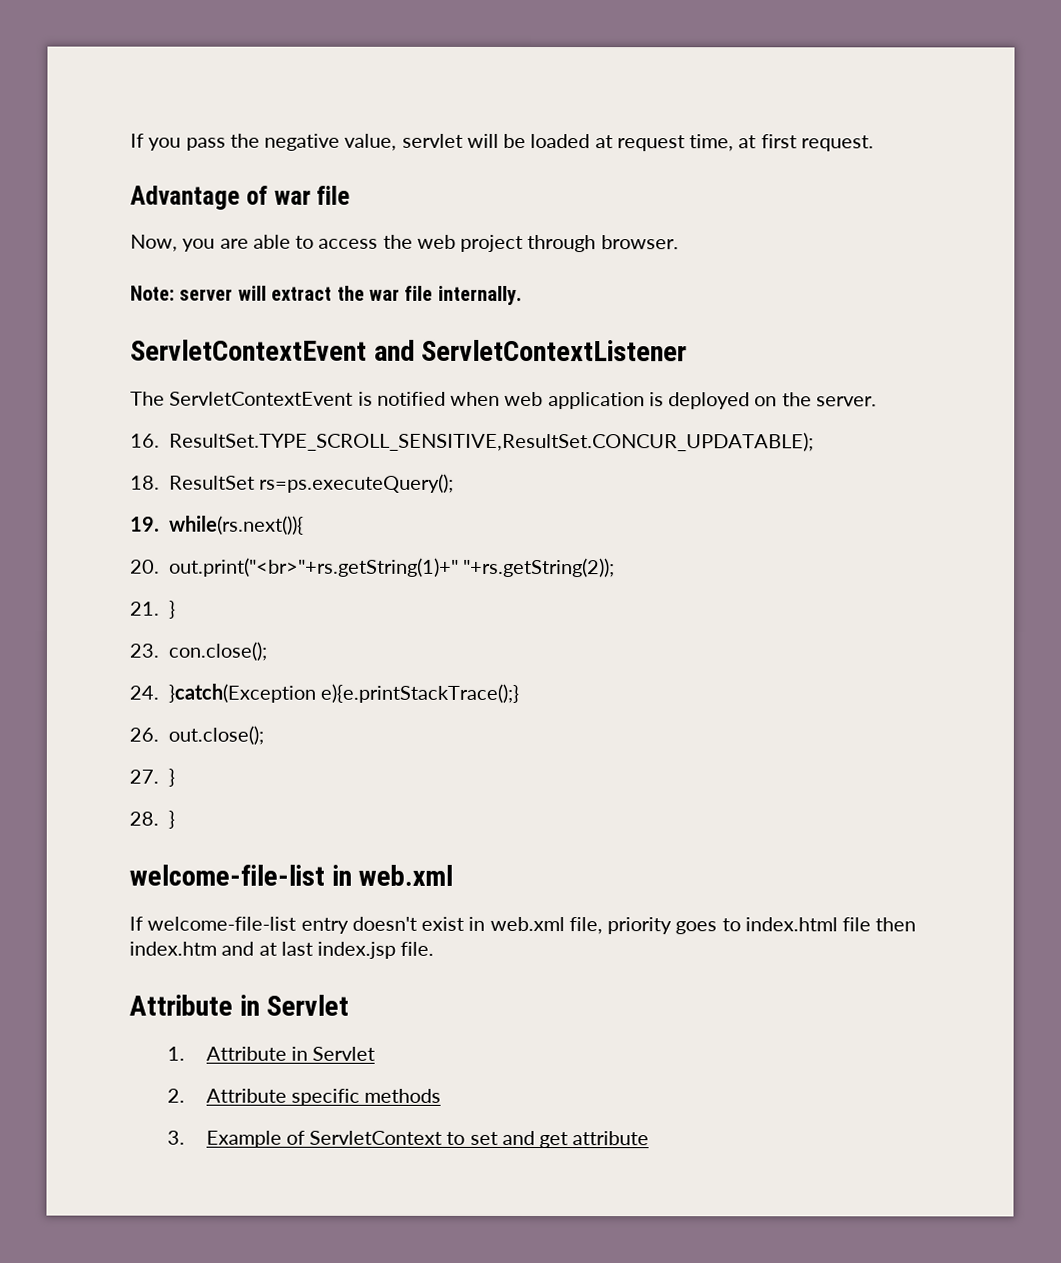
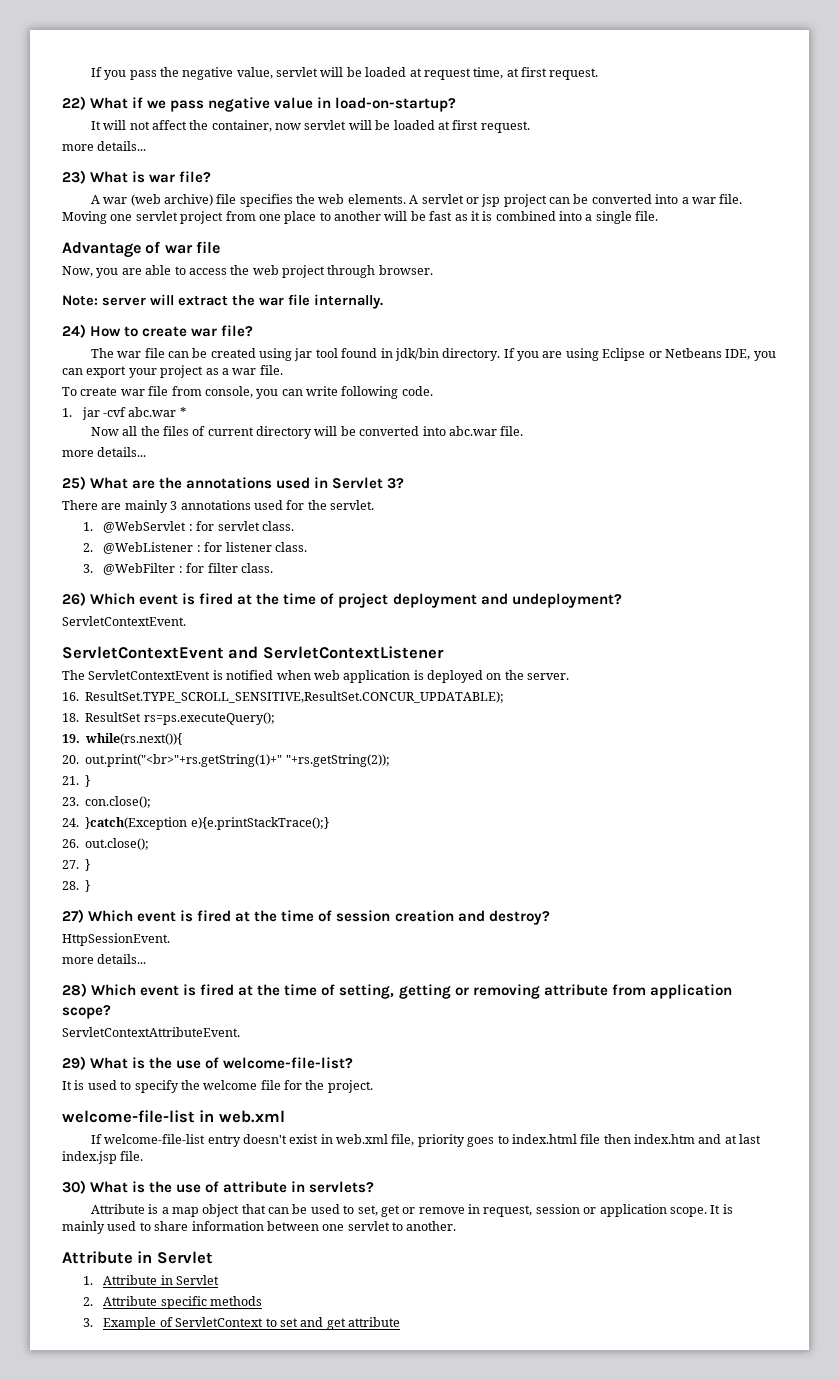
(874, 143) none -> [62,96,457,112] [90,120,530,133] [62,141,147,151] [62,170,212,184] [90,194,743,207] [62,211,659,224] // 22) What if we pass negative value in load-on-startup? // It will not affect the container, now servlet will be loaded at first request. // more details... // 23) What is war file? // A war (web archive) file specifies the web elements. A servlet or jsp project can be converted into a war file. Moving one servlet project from one place to another will be fast as it is combined into a single file.
(522, 295) none -> [62,324,254,338] [90,348,776,361] [62,365,283,378] [62,386,433,399] [62,407,186,420] [90,426,524,439] [62,447,147,457] [62,476,405,490] [62,500,374,513] [82,521,294,533] [82,542,307,554] [82,563,273,575] [62,592,622,608] [62,616,186,626] // 24) How to create war file? // The war file can be created using jar tool found in jdk/bin directory. If you are using Eclipse or Netbeans IDE, you can export your project as a war file. // To create war file from console, you can write following code. // 1. jar -cvf abc.war * // Now all the files of current directory will be converted into abc.war file. // more details... // 25) What are the annotations used in Servlet 3? // There are mainly 3 annotations used for the servlet. // 1. @WebServlet : for servlet class. // 2. @WebListener : for listener class. // 3. @WebFilter : for filter class. // 26) Which event is fired at the time of project deployment and undeployment? // ServletContextEvent.
(175, 819) none -> [62,909,550,925] [62,933,170,946] [62,954,147,964] [62,983,732,999] [62,1005,111,1019] [62,1027,240,1037] [62,1056,354,1070] [62,1080,373,1093] // 27) Which event is fired at the time of session creation and destroy? // HttpSessionEvent. // more details... // 28) Which event is fired at the time of setting, getting or removing attribute from application scope? // ServletContextAttributeEvent. // 29) What is the use of welcome-file-list? // It is used to specify the welcome file for the project.
(435, 948) none -> [62,1180,375,1194] [90,1204,733,1217] [62,1221,457,1234] // 30) What is the use of attribute in servlets? // Attribute is a map object that can be used to set, get or remove in request, session or application scope. It is mainly used to share information between one servlet to another.

